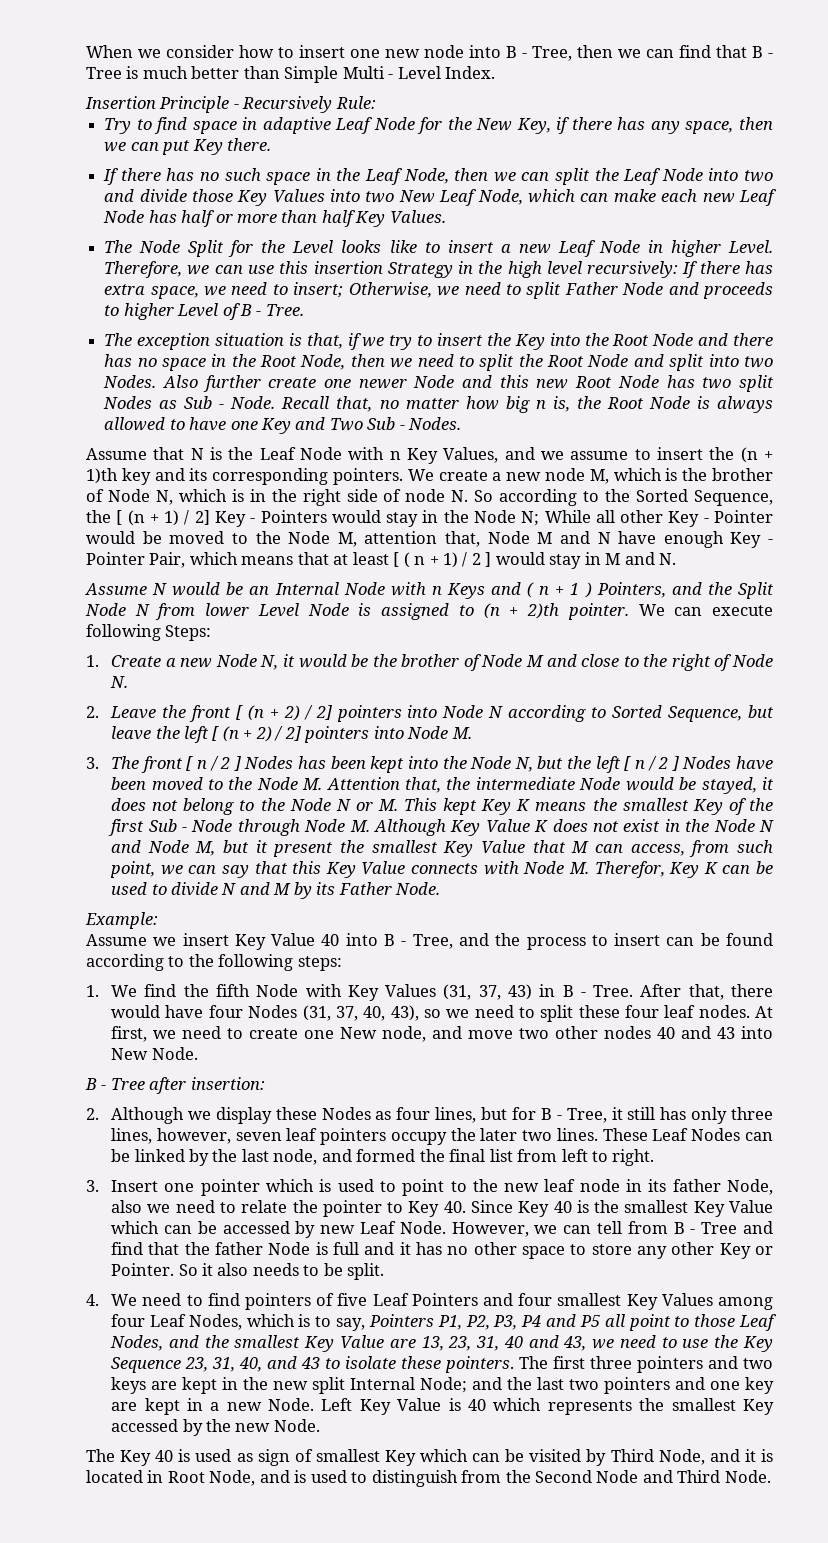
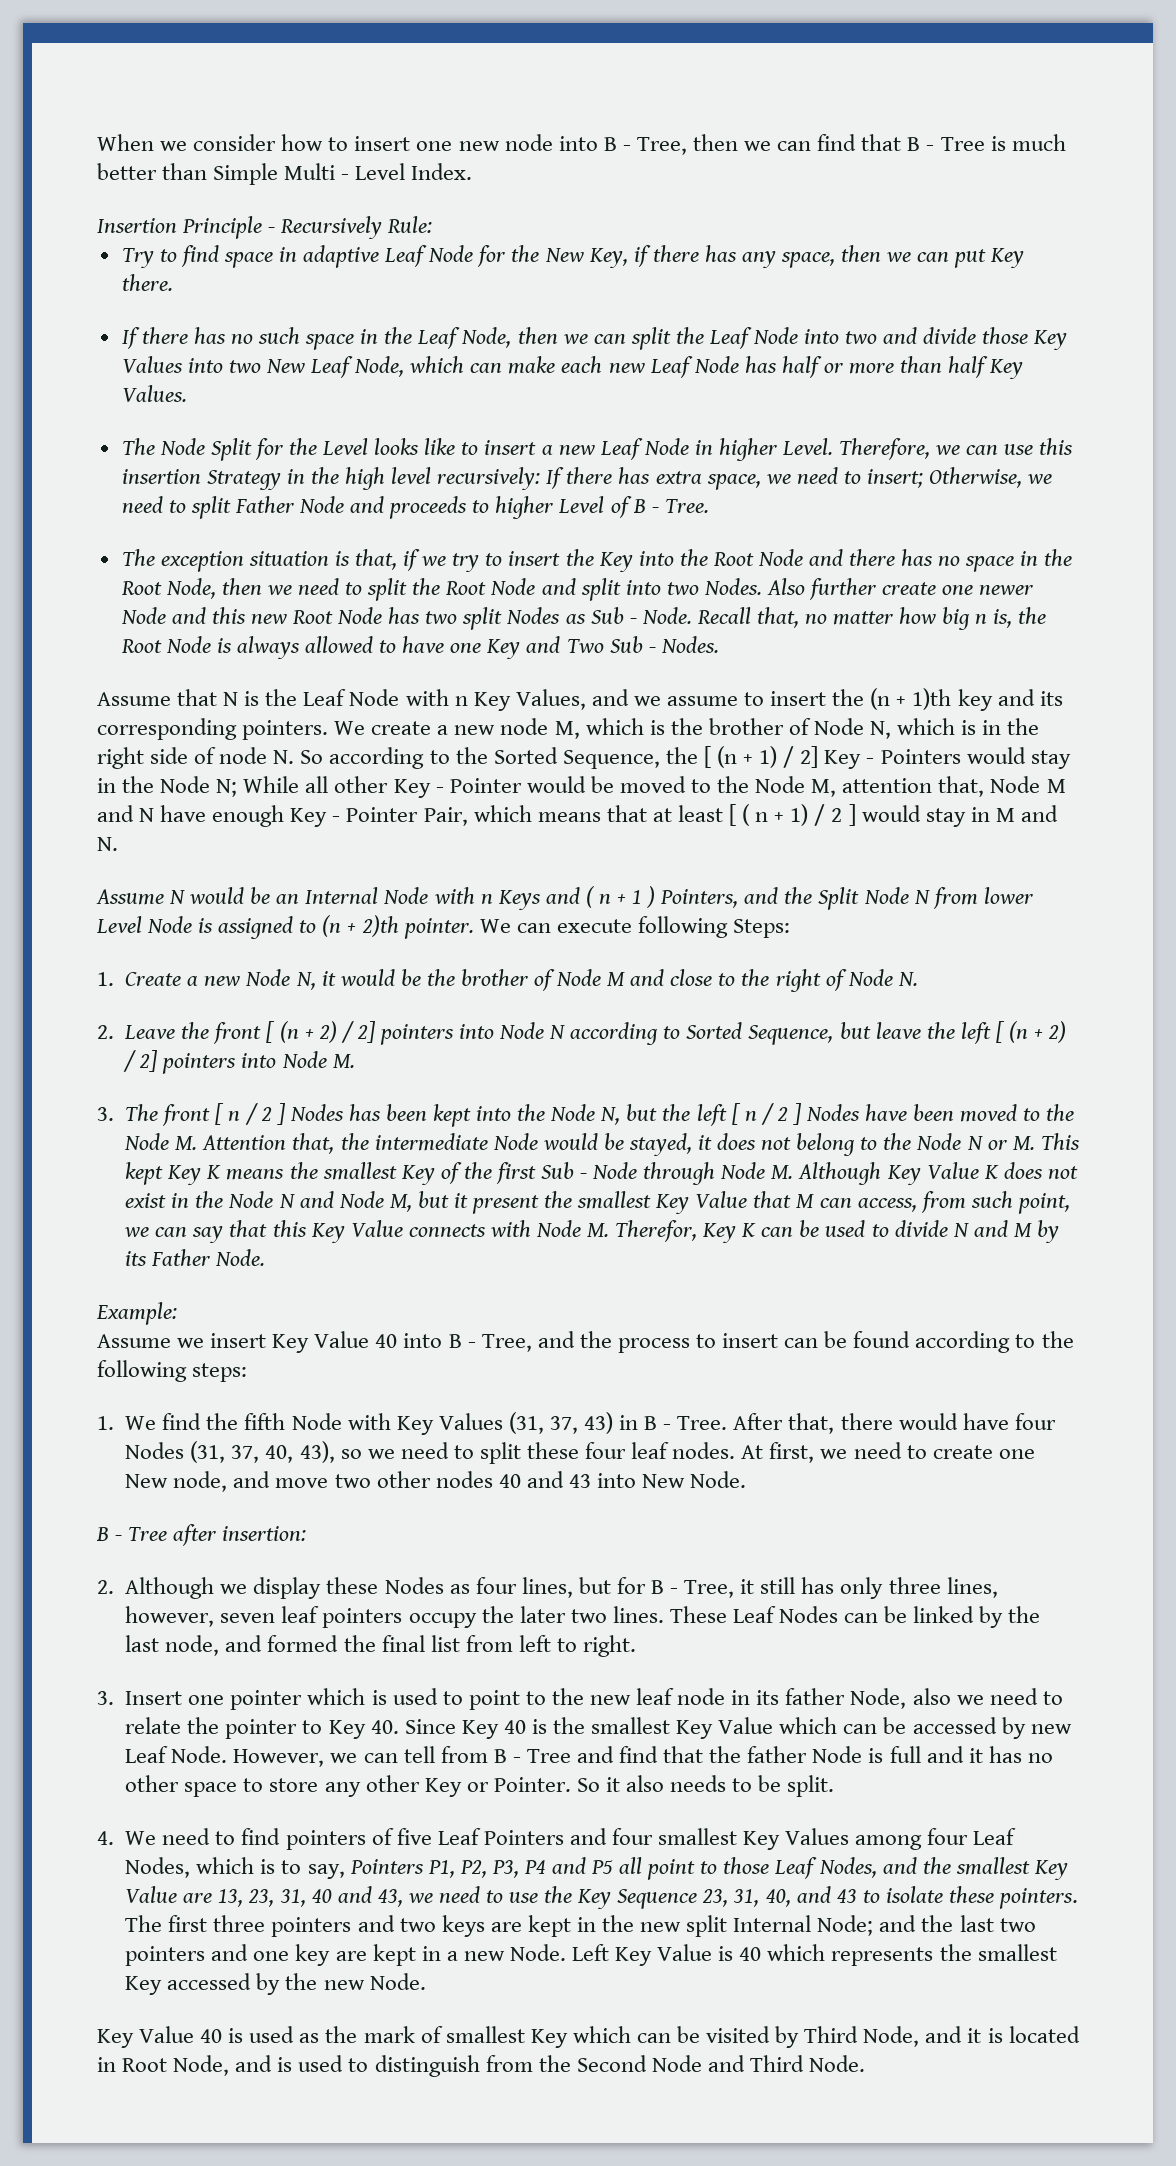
[86,1449,152,1466] The Key -> [97,2026,195,2048] Key Value
[257,1449,290,1466] sign -> [325,2026,415,2043] the mark

